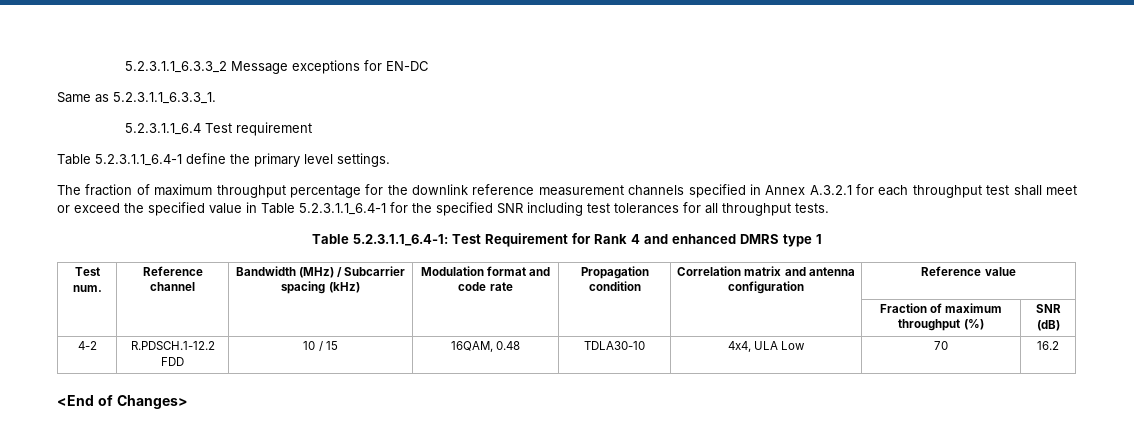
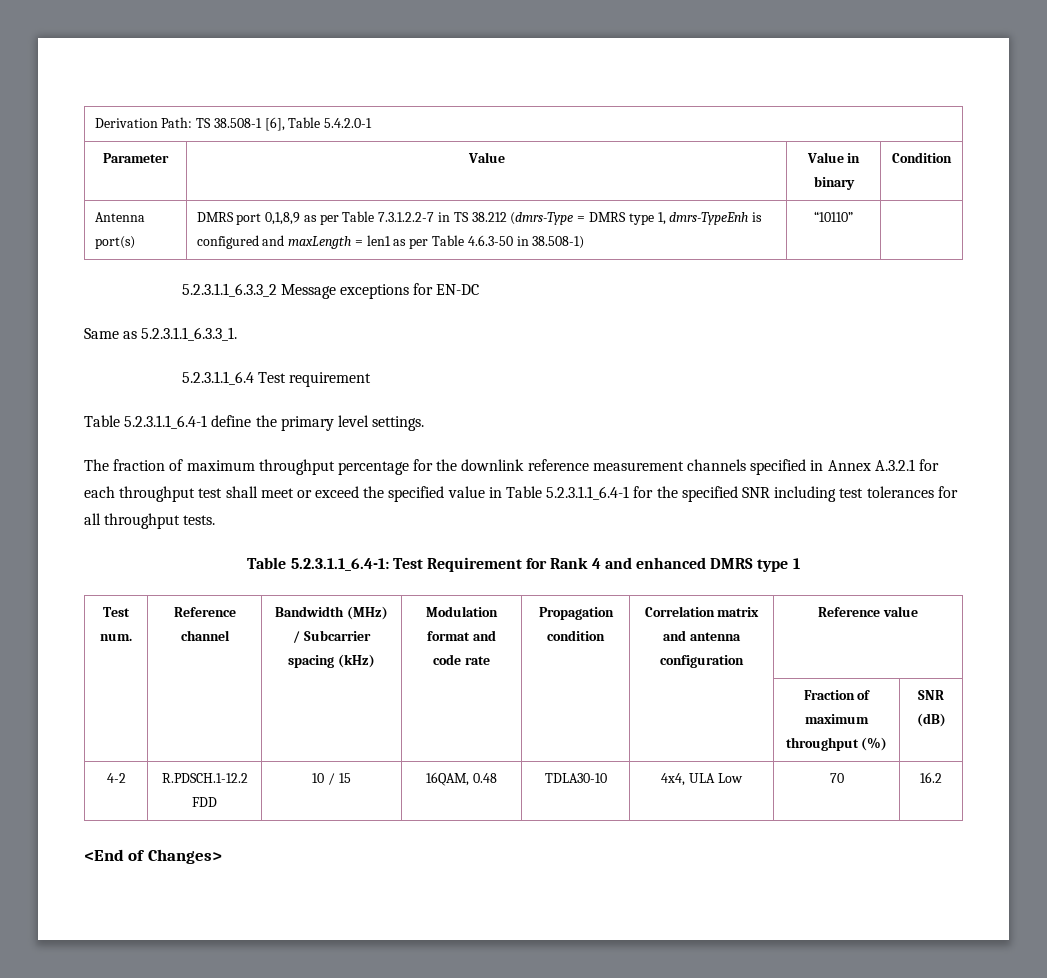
(124, 67) none -> [94,117,373,131] [103,153,169,163] [467,152,505,163] [806,152,861,163] [813,176,855,190] [892,152,952,163] [94,212,145,222] [94,236,135,249] [196,211,763,225] [196,235,585,249] [814,211,853,222] Derivation Path: TS 38.508-1 [6], Table 5.4.2.0-1 // Parameter | Value | Value in binary | Condition // Antenna port(s) | DMRS port 0,1,8,9 as per Table 7.3.1.2.2-7 in TS 38.212 (dmrs-Type = DMRS type 1, dmrs-TypeEnh is configured and maxLength = len1 as per Table 4.6.3-50 in 38.508-1) | “10110” | //

